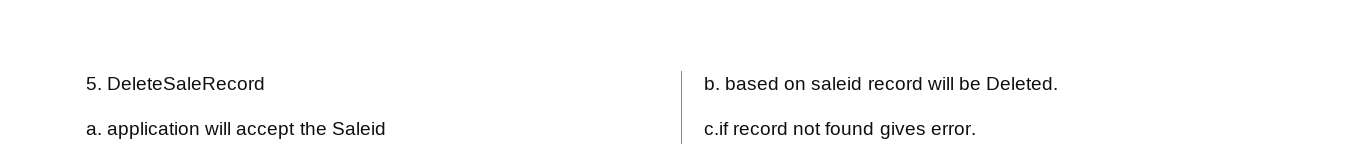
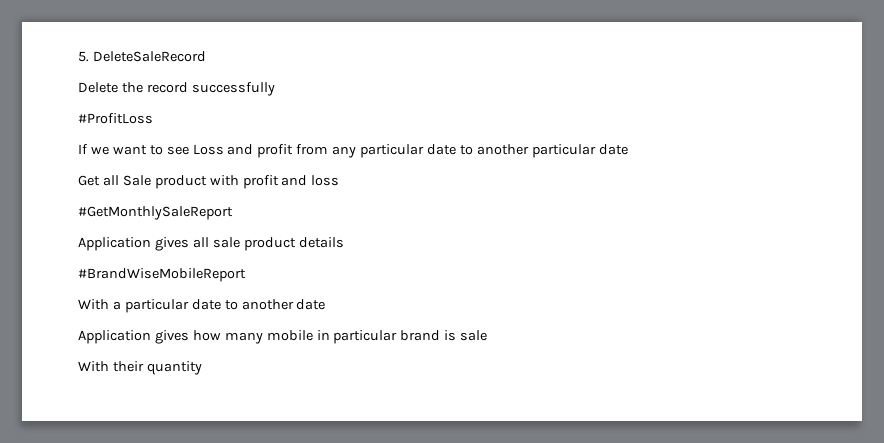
[86,122,386,139] [704,77,1058,90] [704,122,976,139] a. application will accept the Saleid // b. based on saleid record will be Deleted. // c.if record not found gives error. -> [78,82,275,96] [78,113,153,124] [78,144,628,158] [78,175,340,189] [78,206,233,220] [78,237,344,251] [78,268,246,282] [78,299,326,313] [78,330,488,344] [78,361,202,375] Delete the record successfully // #ProfitLoss // If we want to see Loss and profit from any particular date to another particular date // Get all Sale product with profit and loss // #GetMonthlySaleReport // Application gives all sale product details // #BrandWiseMobileReport // With a particular date to another date // Application gives how many mobile in particular brand is sale // With their quantity

